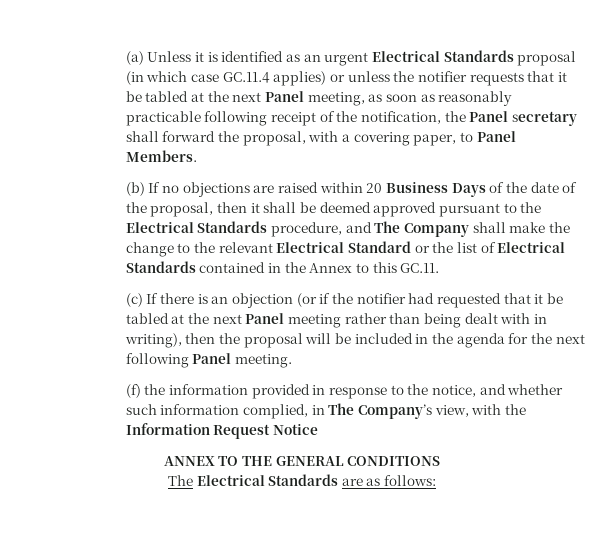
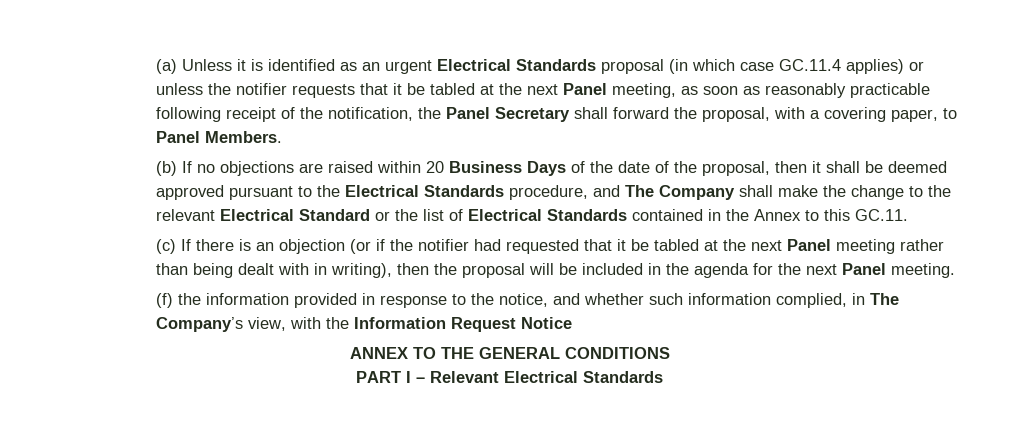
[511,111,577,126] secretary -> [494,107,570,122] Secretary
[125,353,189,368] following -> (837, 269) none
[167,474,437,486] The Electrical Standards are as follows: -> [356,371,663,383] PART I – Relevant Electrical Standards

